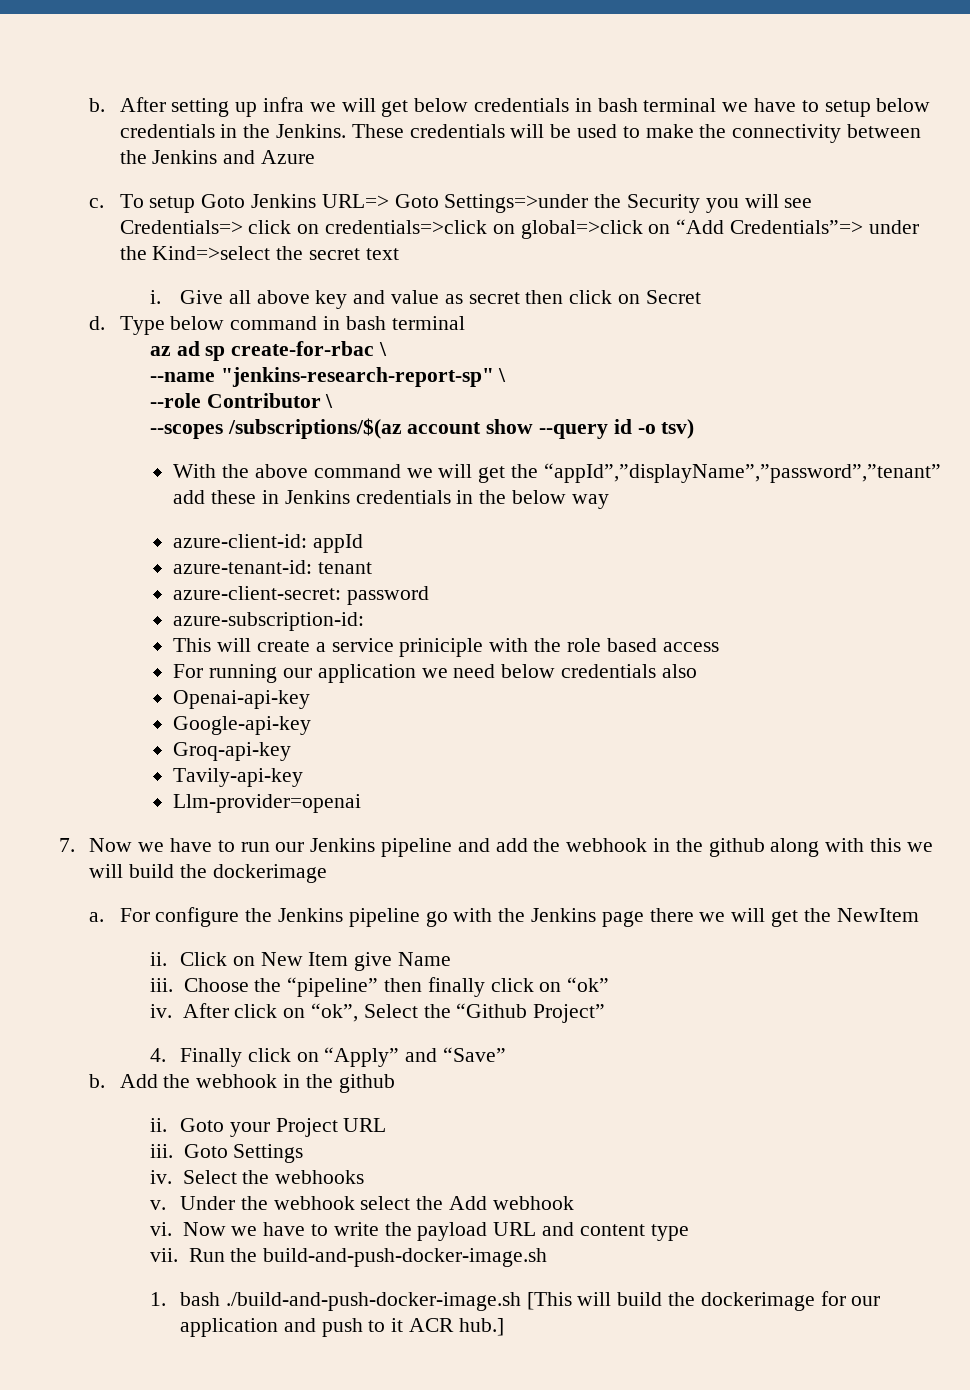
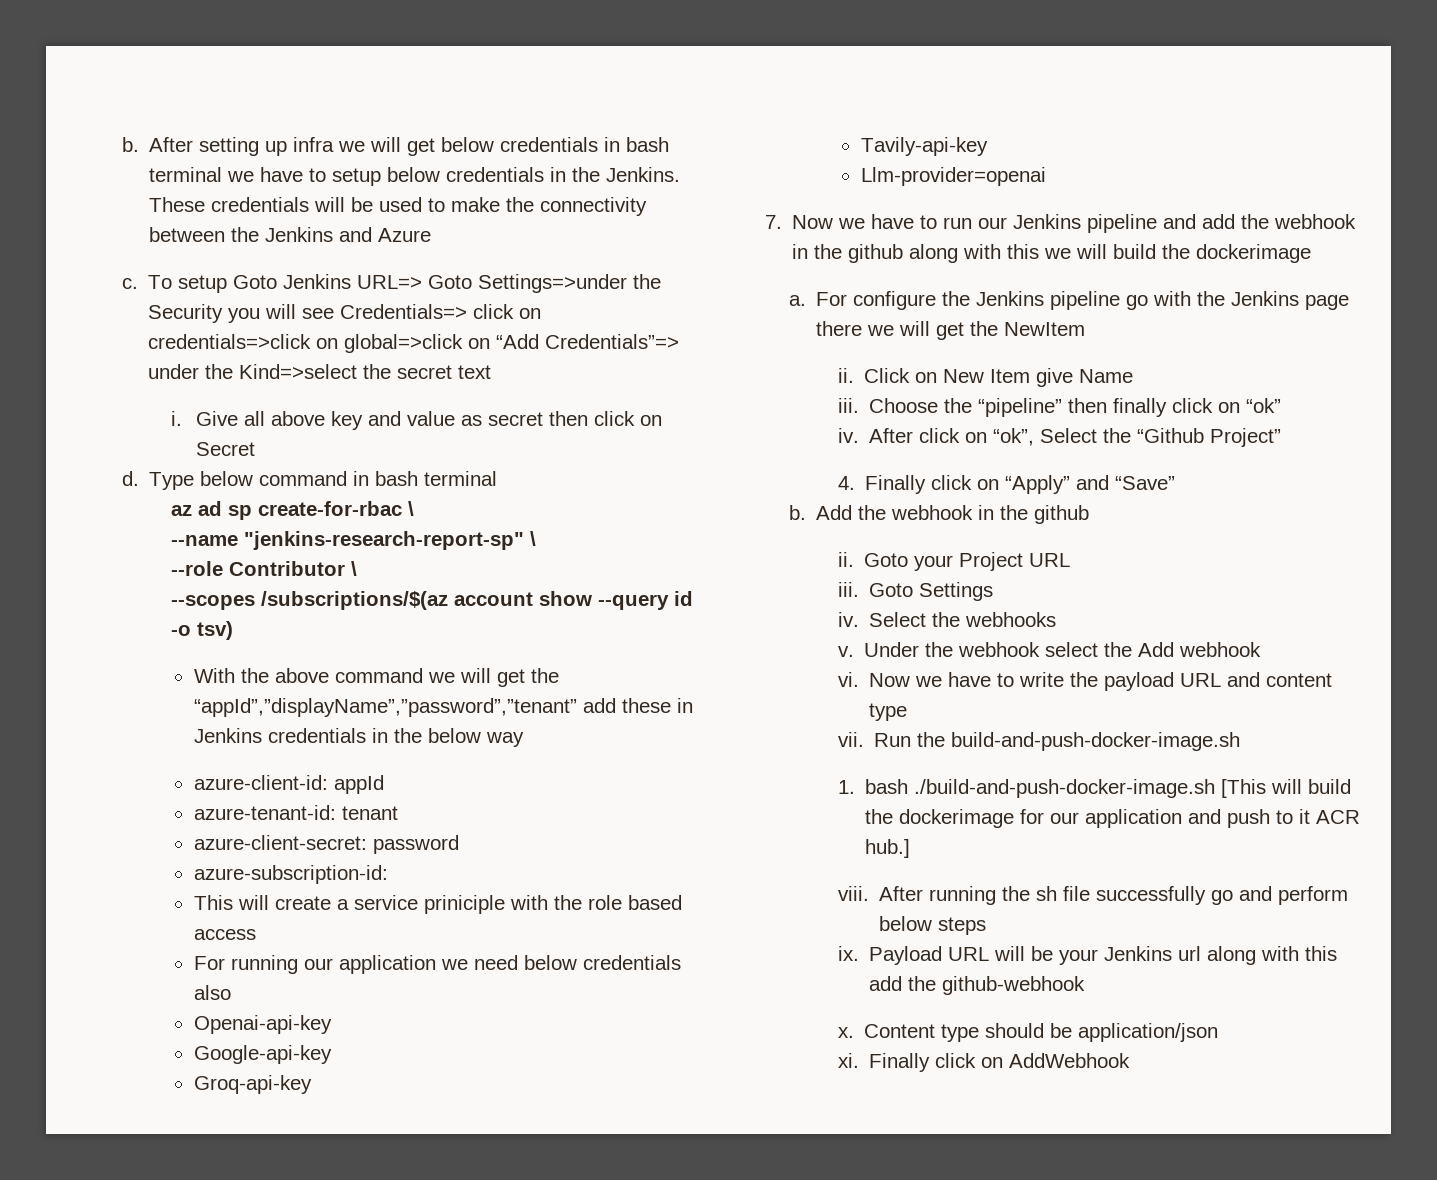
(504, 1327) none -> [838,886,1349,905] [879,916,987,935] [838,946,1338,965] [869,976,1086,995] [838,1023,1219,1042] [838,1053,1131,1072] // viii. After running the sh file successfully go and perform below steps // ix. Payload URL will be your Jenkins url along with this add the github-webhook // x. Content type should be application/json // xi. Finally click on AddWebhook

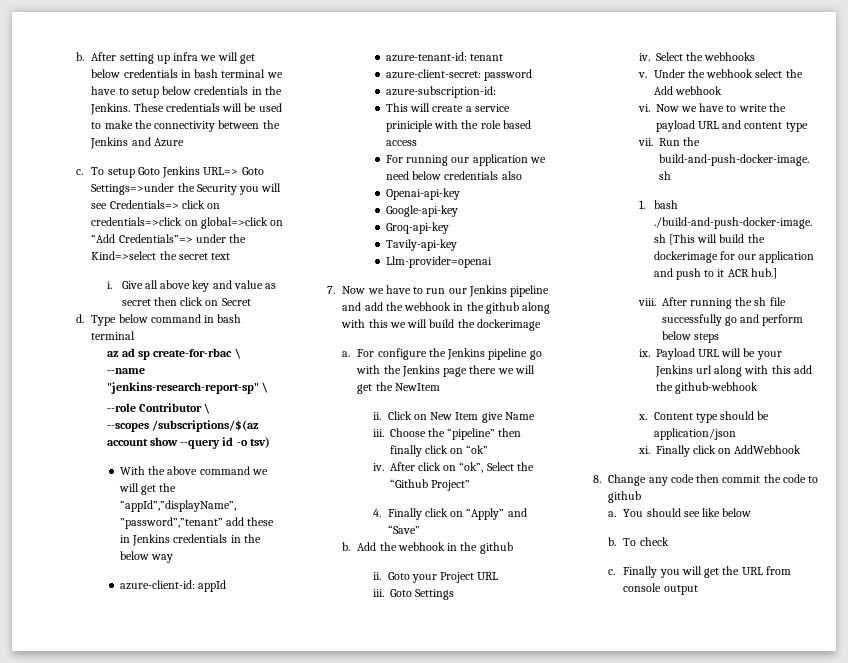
(1131, 1060) none -> [593,474,818,486] [608,491,642,503] [608,508,752,517] [608,537,669,546] [608,566,791,578] [623,583,698,595] // 8. Change any code then commit the code to github // a. You should see like below // b. To check // c. Finally you will get the URL from console output

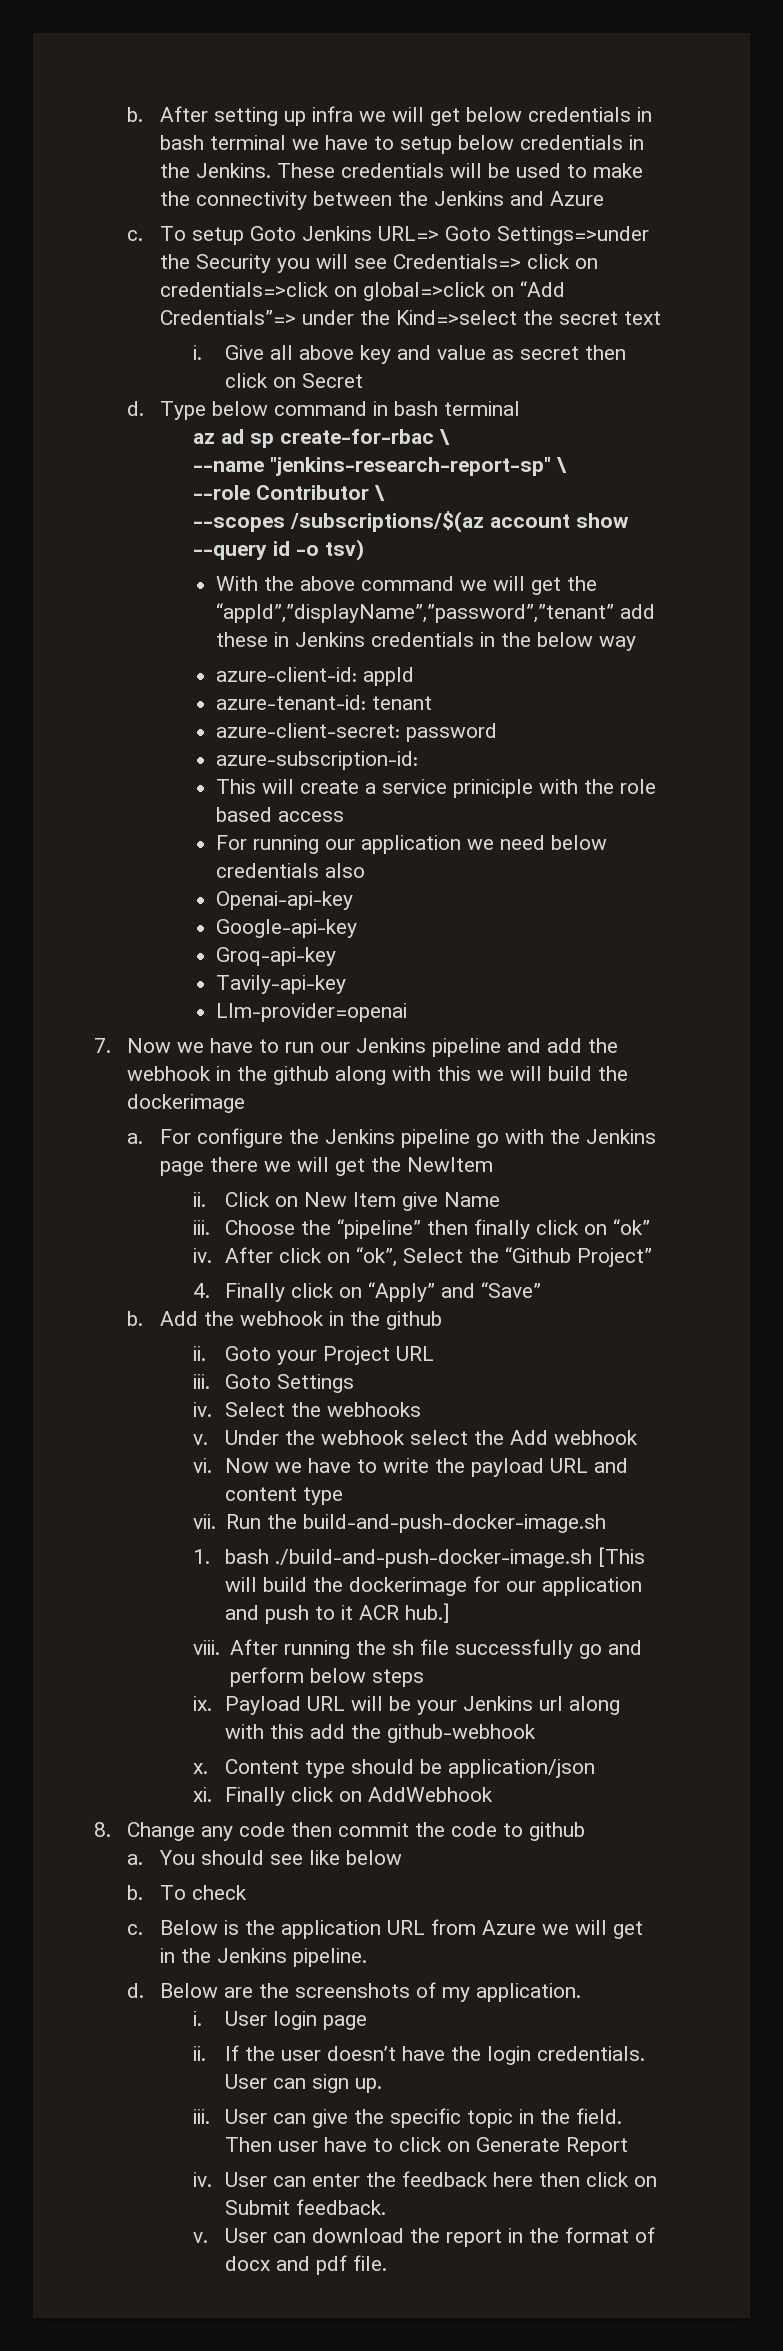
[623,566,791,578] [623,583,698,595] Finally you will get the URL from console output -> [159,1919,643,1939] [159,1948,367,1967] [126,1982,581,2002] [192,2011,368,2030] [192,2045,646,2065] [225,2074,383,2093] [192,2108,623,2128] [225,2137,629,2156] [192,2171,658,2187] [225,2199,387,2215] [192,2227,656,2247] [225,2255,388,2275] Below is the application URL from Azure we will get in the Jenkins pipeline. // d. Below are the screenshots of my application. // i. User login page // ii. If the user doesn’t have the login credentials. User can sign up. // iii. User can give the specific topic in the field. Then user have to click on Generate Report // iv. User can enter the feedback here then click on Submit feedback. // v. User can download the report in the format of docx and pdf file.

